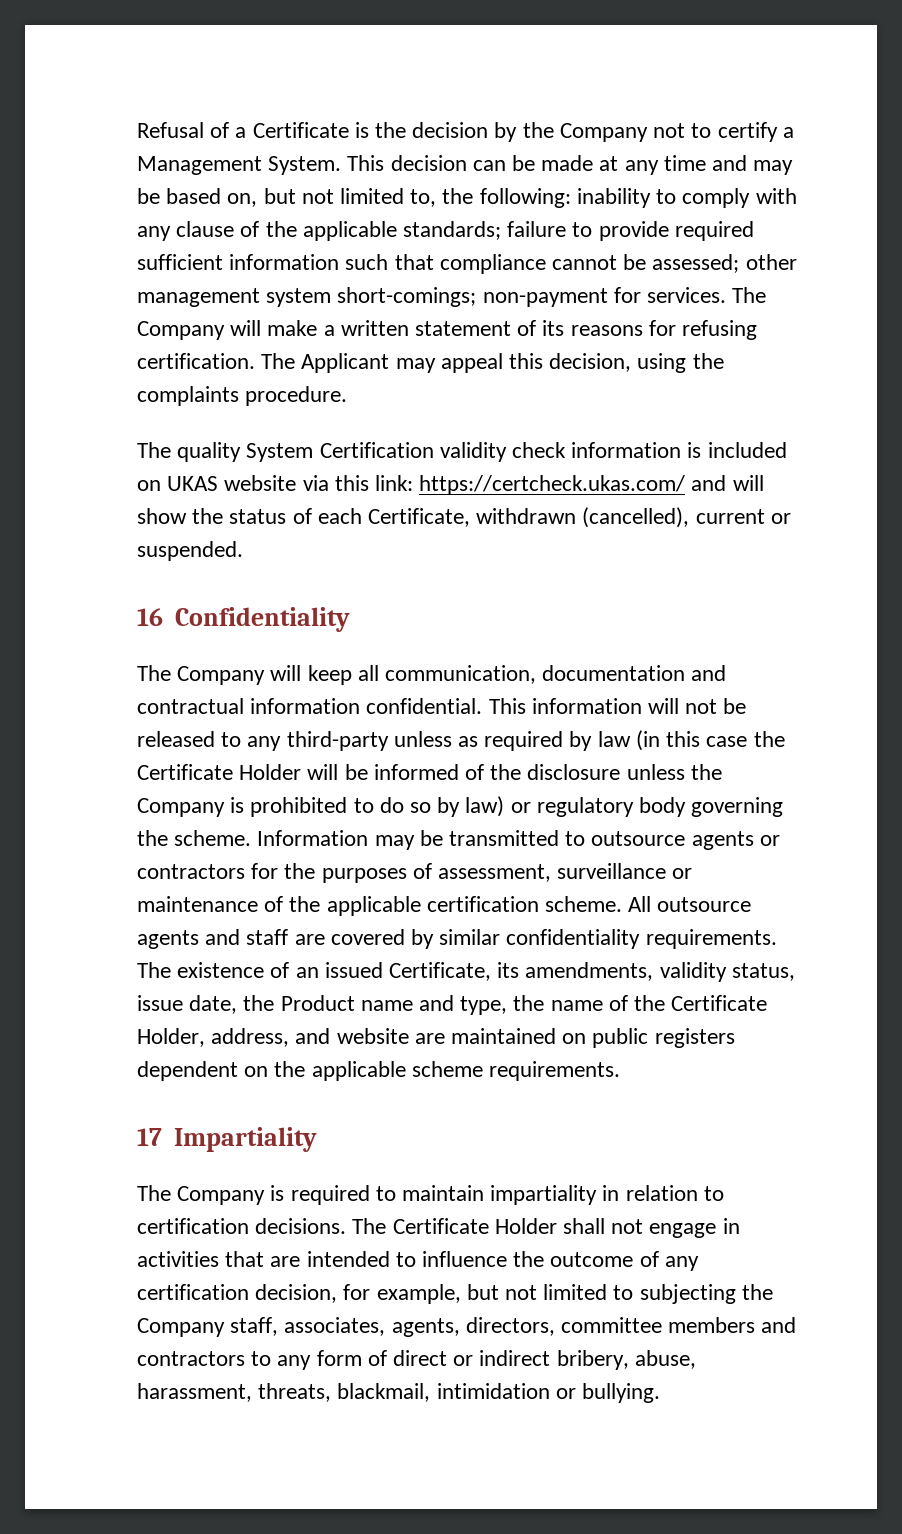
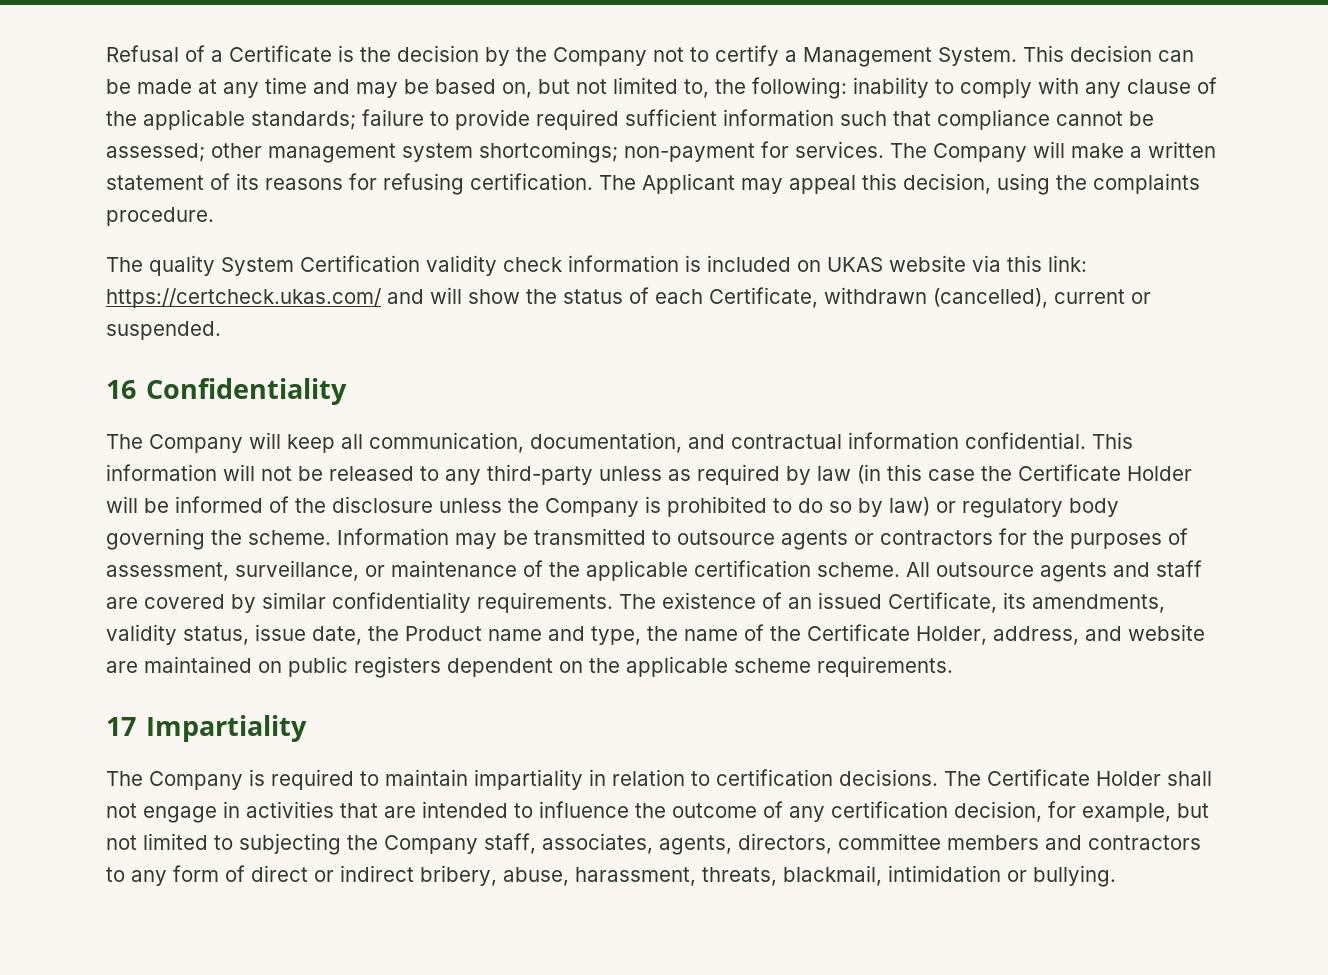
[337,287,477,307] short-comings; -> [479,141,618,163] shortcomings;
[542,665,686,681] documentation -> [530,432,682,453] documentation,
[557,863,667,879] surveillance -> [235,560,359,581] surveillance,

